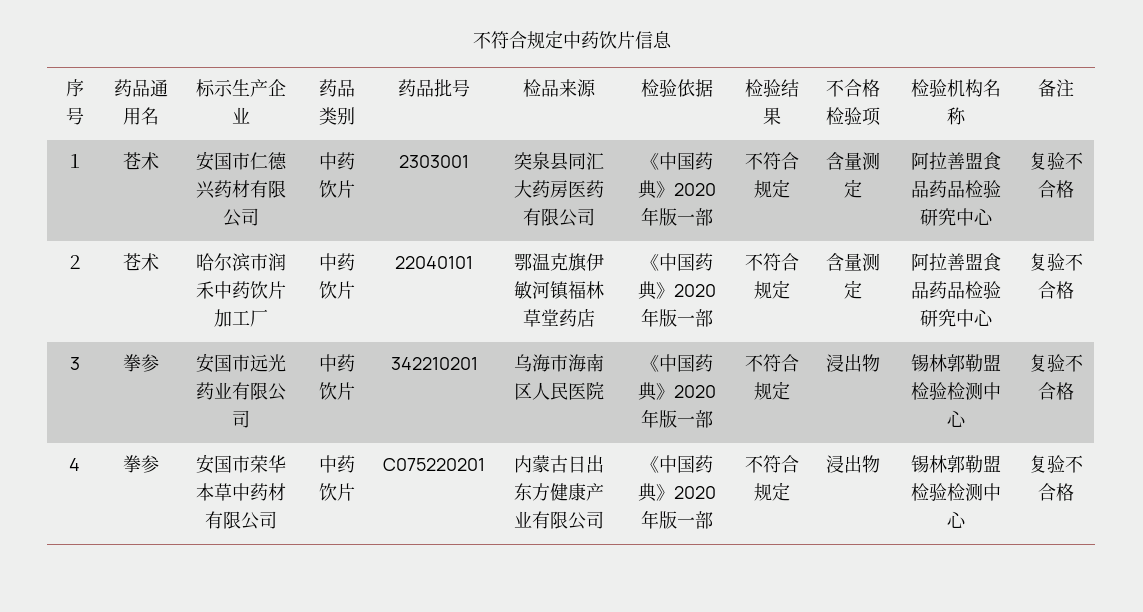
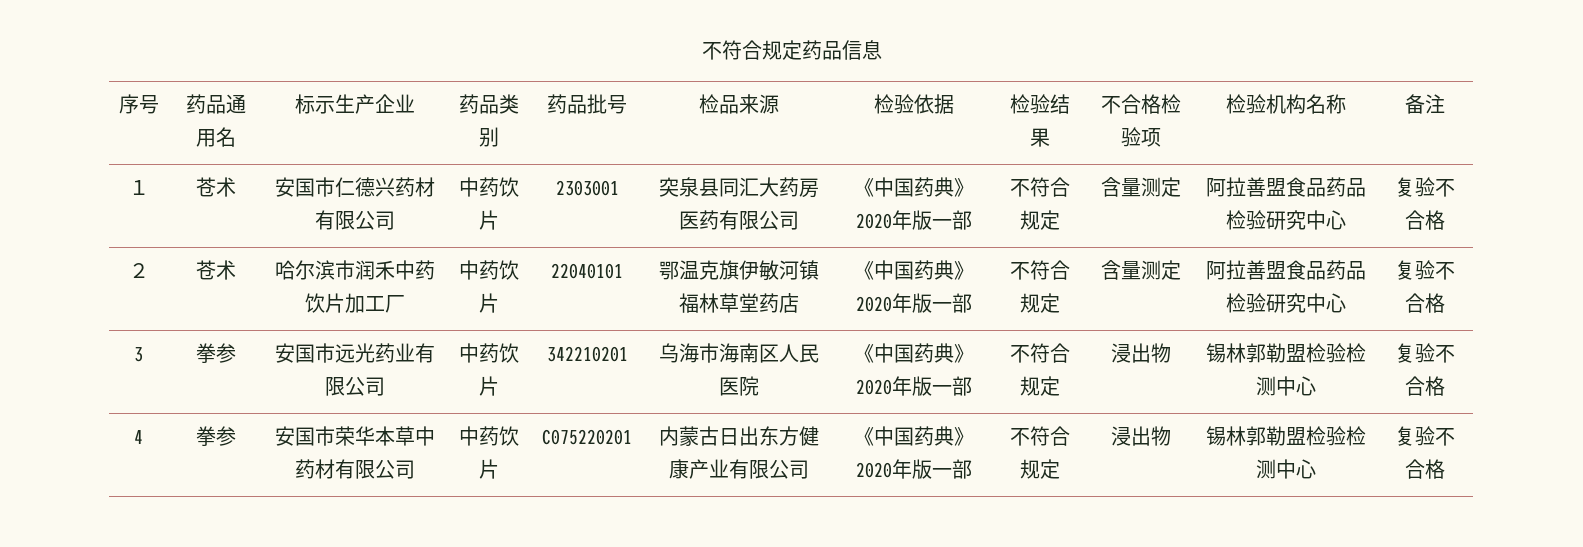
[472,30,635,49] 不符合规定中药饮片 -> [701,40,842,60] 不符合规定药品

